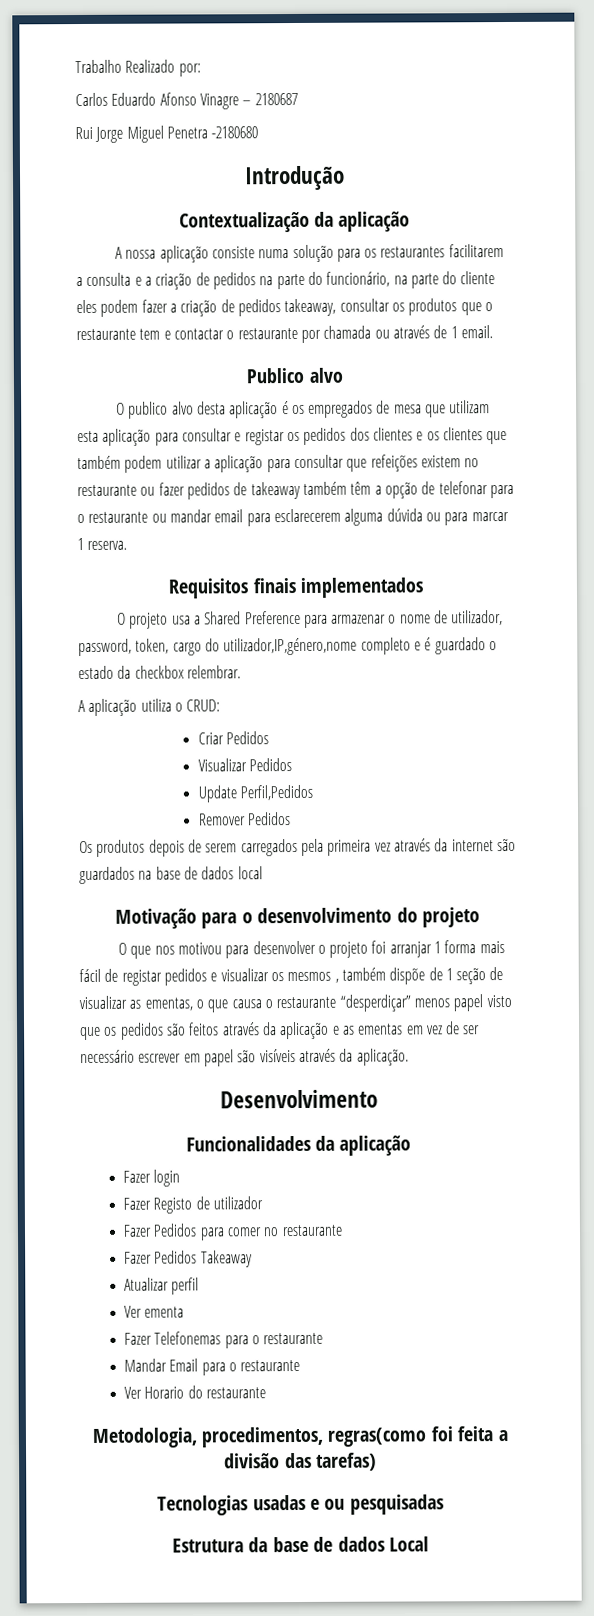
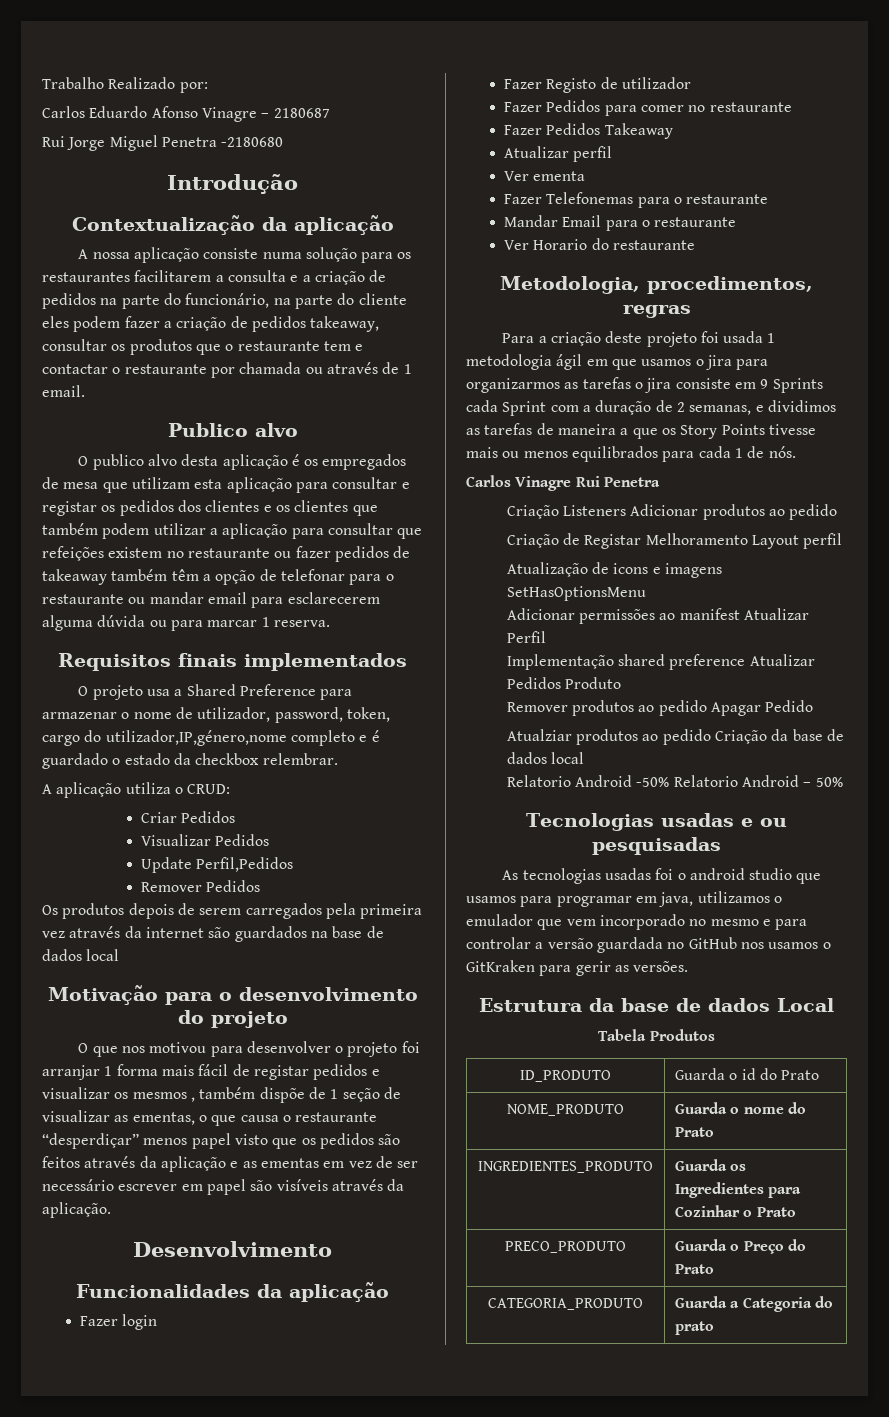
[327,1426,508,1447] [224,1452,377,1471] regras(como foi feita a divisão das tarefas) -> [622,305,691,318] [502,331,776,347] [466,354,769,370] [466,377,823,393] [466,400,836,416] [466,423,816,439] [466,446,796,462] [466,475,660,491] [506,504,838,520] [506,533,843,549] [506,562,722,578] [506,586,646,601] [506,608,809,624] [506,631,546,643] [506,654,815,670] [506,677,622,689] [506,700,814,716] [506,729,844,745] [506,752,585,764] [506,775,843,787] regras // Para a criação deste projeto foi usada 1 metodologia ágil em que usamos o jira para organizarmos as tarefas o jira consiste em 9 Sprints cada Sprint com a duração de 2 semanas, e dividimos as tarefas de maneira a que os Story Points tivesse mais ou menos equilibrados para cada 1 de nós. // Carlos Vinagre Rui Penetra // Criação Listeners Adicionar produtos ao pedido // Criação de Registar Melhoramento Layout perfil // Atualização de icons e imagens SetHasOptionsMenu // Adicionar permissões ao manifest Atualizar Perfil // Implementação shared preference Atualizar Pedidos Produto // Remover produtos ao pedido Apagar Pedido // Atualziar produtos ao pedido Criação da base de dados local // Relatorio Android -50% Relatorio Android – 50%
(444, 1504) none -> [502,868,822,884] [466,891,782,907] [466,914,808,930] [466,937,831,953] [466,960,689,976] // As tecnologias usadas foi o android studio que usamos para programar em java, utilizamos o emulador que vem incorporado no mesmo e para controlar a versão guardada no GitHub nos usamos o GitKraken para gerir as versões.
(429, 1544) none -> [598,1029,715,1041] [520,1070,611,1082] [675,1068,820,1080] [507,1104,624,1116] [675,1102,806,1114] [675,1127,715,1137] [478,1161,653,1173] [675,1159,747,1171] [675,1182,802,1198] [675,1205,796,1217] [505,1241,626,1253] [675,1239,806,1254] [675,1264,715,1274] [488,1298,643,1310] [675,1296,833,1312] [675,1321,715,1335] // Tabela Produtos // ID_PRODUTO | Guarda o id do Prato // NOME_PRODUTO | Guarda o nome do Prato // INGREDIENTES_PRODUTO | Guarda os Ingredientes para Cozinhar o Prato // PRECO_PRODUTO | Guarda o Preço do Prato // CATEGORIA_PRODUTO | Guarda a Categoria do prato

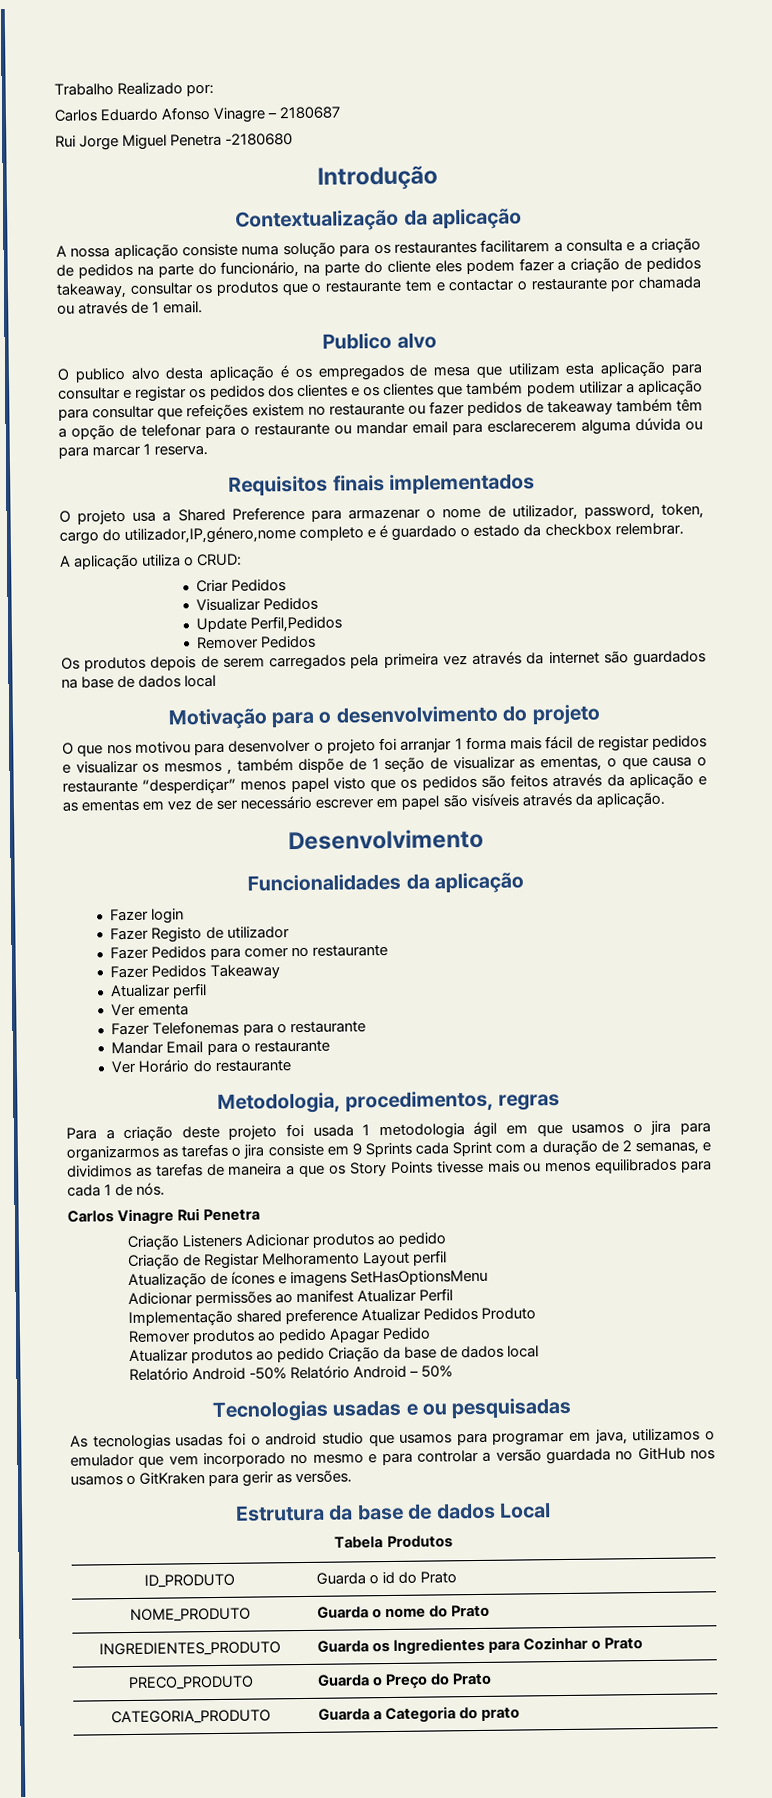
[533,239,588,250] Horario -> [138,1059,190,1073] Horário
[613,563,649,574] icons -> [230,1271,275,1285] ícones
[506,729,572,741] Atualziar -> [128,1349,189,1362] Atualizar
[506,775,571,787] Relatorio -> [128,1367,189,1381] Relatório
[673,775,738,787] Relatorio -> [289,1365,350,1380] Relatório

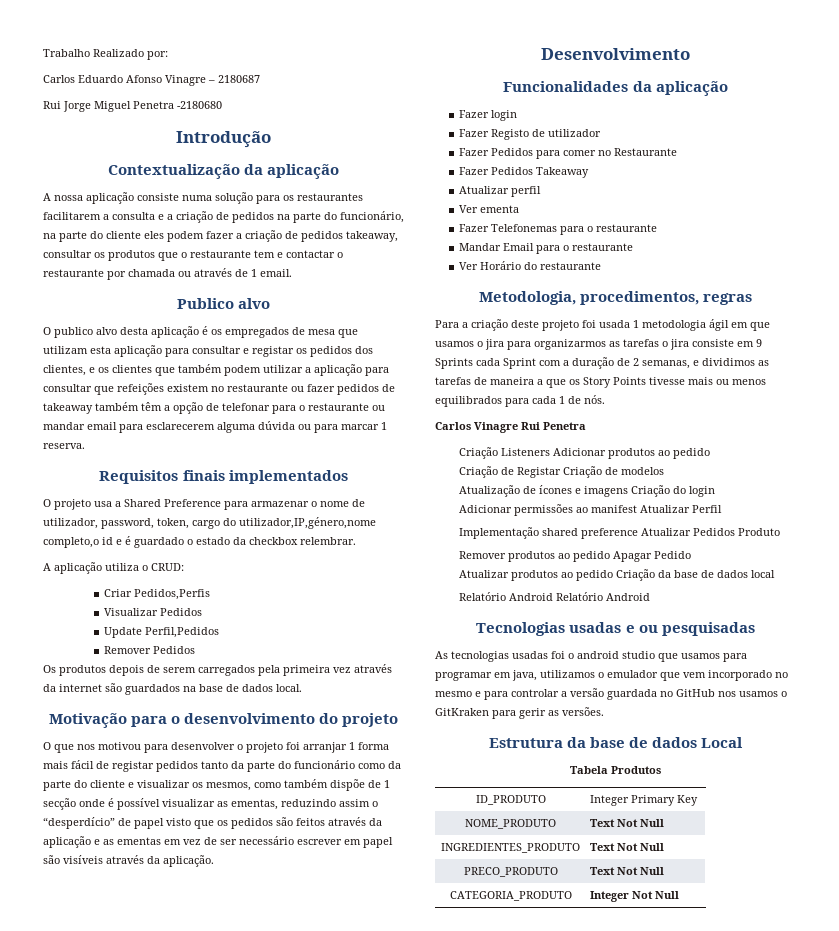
[296,384,348,398] clientes -> [43,365,86,376] clientes,
[299,526,365,541] completo -> [43,537,113,548] completo,o id
[231,579,287,592] Pedidos -> [134,589,211,600] Pedidos,Perfis
[184,674,217,688] local -> [276,684,302,692] local.
(707, 742) none -> [201,760,401,772] [43,780,125,791] tanto da parte do funcionário como da parte do cliente
[164,761,232,775] mesmos , -> [206,782,281,791] mesmos, como
[384,756,707,774] [62,778,287,795] seção de visualizar as ementas, o que causa o restaurante “desperdiçar” menos -> [43,798,378,810] [43,817,131,829] secção onde é possível visualizar as ementas, reduzindo assim o “desperdício” de
[311,944,388,957] restaurante -> [614,148,678,156] Restaurante
[261,1250,448,1267] Melhoramento Layout perfil -> [563,466,665,478] Criação de modelos
[350,1269,489,1286] SetHasOptionsMenu -> [631,485,716,497] Criação do login
[248,1365,454,1380] -50% Relatório Android – 50% -> [556,592,651,601] Relatório Android
[315,1571,458,1585] [129,1607,251,1623] [316,1604,491,1619] [99,1641,281,1657] [316,1636,644,1655] [127,1675,254,1691] [316,1672,493,1690] [111,1709,271,1725] [317,1706,521,1724] Guarda o id do Prato // NOME_PRODUTO | Guarda o nome do Prato // INGREDIENTES_PRODUTO | Guarda os Ingredientes para Cozinhar o Prato // PRECO_PRODUTO | Guarda o Preço do Prato // CATEGORIA_PRODUTO | Guarda a Categoria do prato -> [590,795,699,806] [465,819,556,829] [590,819,665,827] [441,843,580,853] [590,843,665,851] [463,867,558,877] [590,867,665,875] [449,891,572,901] [590,891,680,902] Integer Primary Key // NOME_PRODUTO | Text Not Null // INGREDIENTES_PRODUTO | Text Not Null // PRECO_PRODUTO | Text Not Null // CATEGORIA_PRODUTO | Integer Not Null

